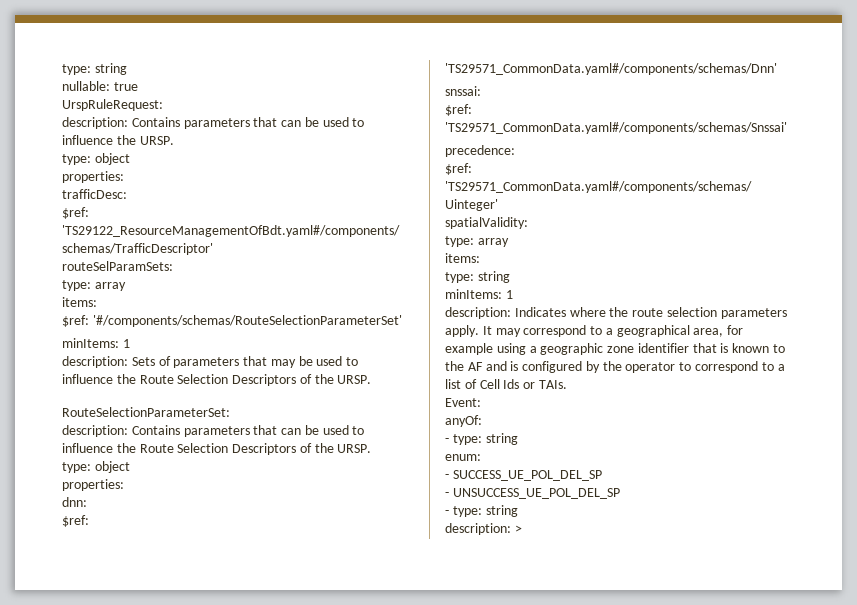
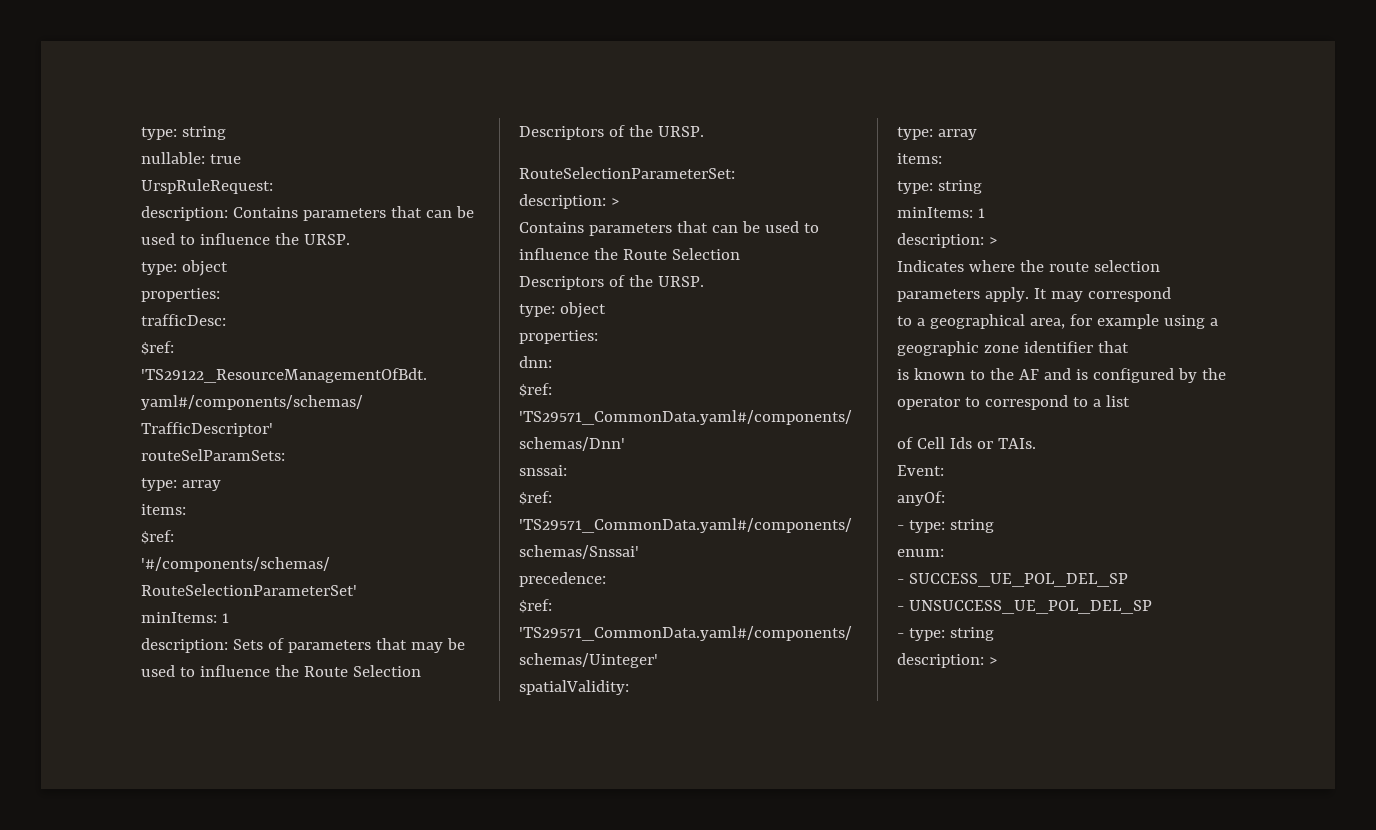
(128, 431) none -> [610,198,619,206] > //
(229, 448) none -> (740, 254) //
(511, 313) none -> [988,237,997,245] > //
(587, 331) none -> (1171, 294) //
(717, 348) none -> (1129, 347) //
(461, 384) none -> (1130, 401) //

